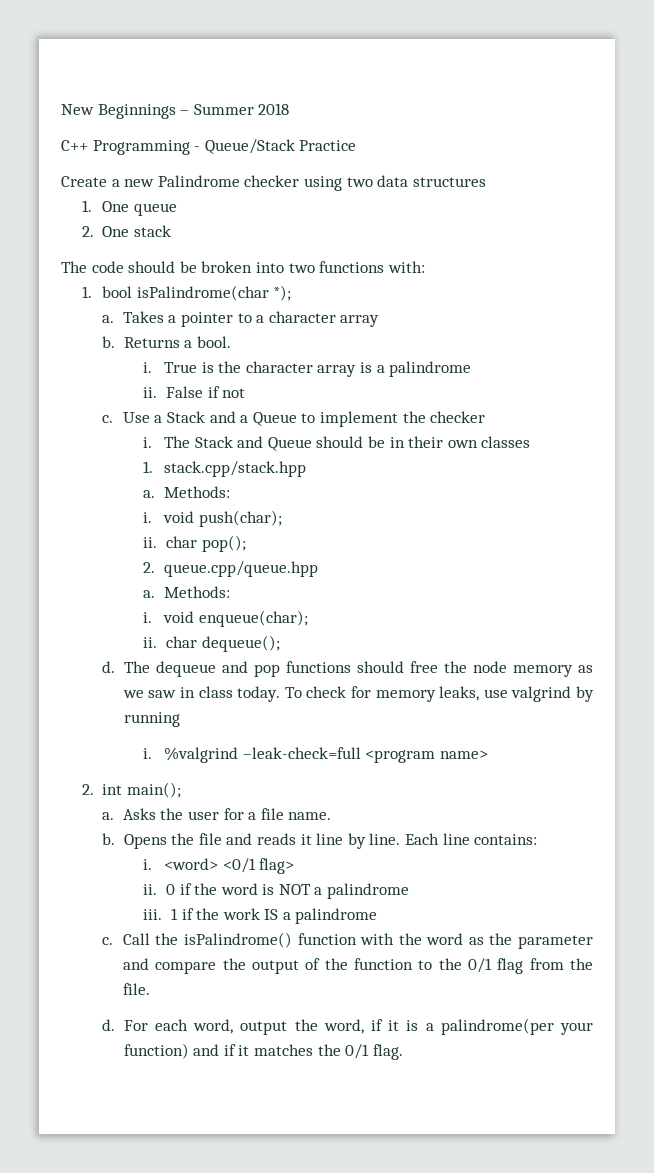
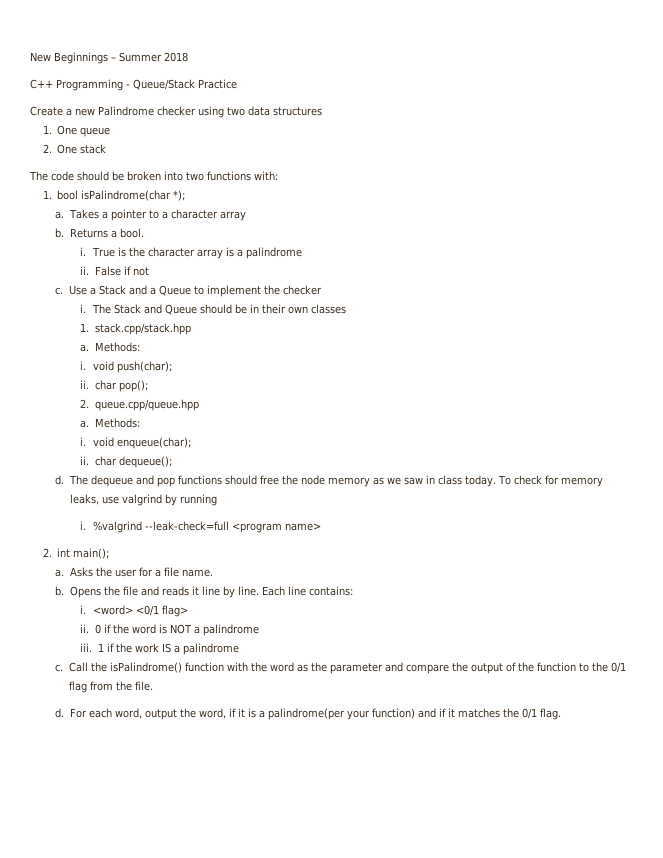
[242,747,361,759] –leak-check=full -> [144,521,229,531] --leak-check=full

